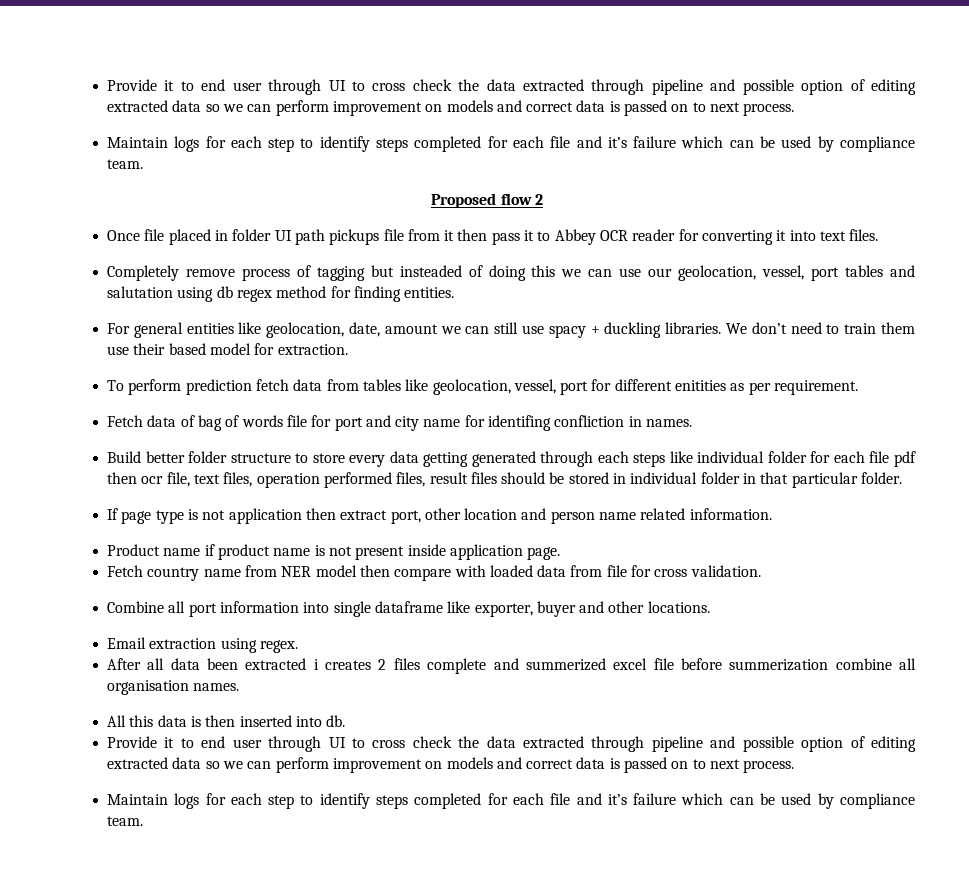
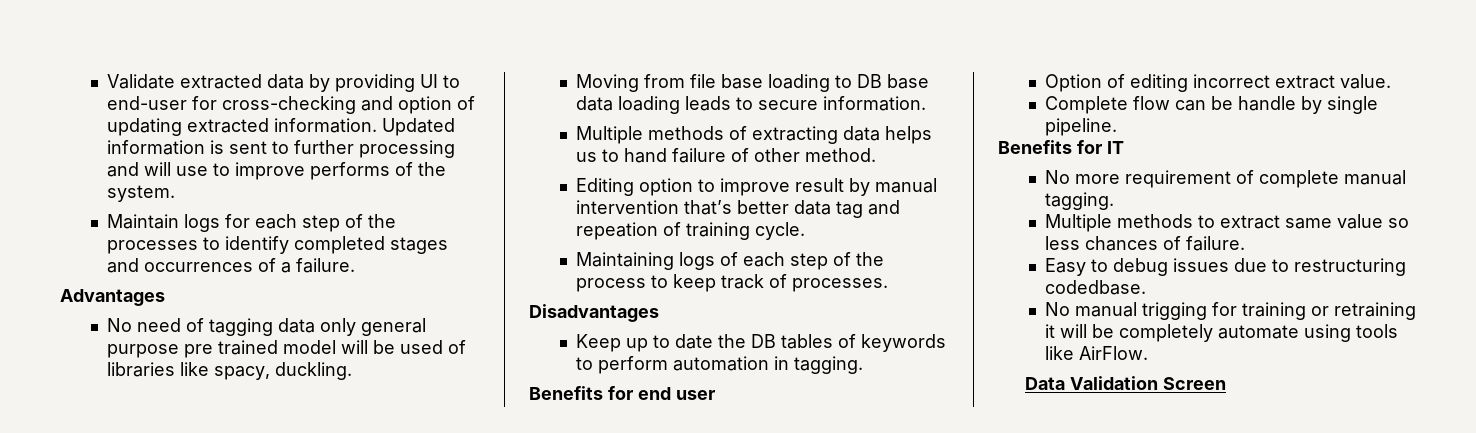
[106,79,917,95] [106,100,795,116] [106,136,915,152] [106,159,143,169] [431,193,543,208] [106,229,879,245] [106,265,916,281] [106,286,455,302] [106,322,915,338] [106,343,348,355] [106,379,859,395] [106,415,693,431] [106,451,916,467] [106,472,903,488] [106,508,772,524] [106,544,561,560] [106,565,761,581] [106,601,710,617] [106,637,298,653] [106,658,916,674] [106,680,240,695] [106,715,346,727] [106,736,917,752] [106,757,795,773] [106,793,915,809] [106,816,143,826] Provide it to end user through UI to cross check the data extracted through pipeline and possible option of editing extracted data so we can perform improvement on models and correct data is passed on to next process. // Maintain logs for each step to identify steps completed for each file and it’s failure which can be used by compliance team. // Proposed flow 2 // Once file placed in folder UI path pickups file from it then pass it to Abbey OCR reader for converting it into text files. // Completely remove process of tagging but insteaded of doing this we can use our geolocation, vessel, port tables and salutation using db regex method for finding entities. // For general entities like geolocation, date, amount we can still use spacy + duckling libraries. We don’t need to train them use their based model for extraction. // To perform prediction fetch data from tables like geolocation, vessel, port for different enitities as per requirement. // Fetch data of bag of words file for port and city name for identifing confliction in names. // Build better folder structure to store every data getting generated through each steps like individual folder for each file pdf then ocr file, text files, operation performed files, result files should be stored in individual folder in that particular folder. // If page type is not application then extract port, other location and person name related information. // Product name if product name is not present inside application page. // Fetch country name from NER model then compare with loaded data from file for cross validation. // Combine all port information into single dataframe like exporter, buyer and other locations. // Email extraction using regex. // After all data been extracted i creates 2 files complete and summerized excel file before summerization combine all organisation names. // All this data is then inserted into db. // Provide it to end user through UI to cross check the data extracted through pipeline and possible option of editing extracted data so we can perform improvement on models and correct data is passed on to next process. // Maintain logs for each step to identify steps completed for each file and it’s failure which can be used by compliance team. -> [106,74,460,92] [106,96,475,114] [106,118,455,136] [106,140,455,158] [106,162,446,180] [106,185,175,202] [106,214,396,232] [106,236,448,254] [106,258,355,273] [60,289,165,306] [106,318,426,336] [106,340,466,358] [106,362,352,380] [575,74,929,92] [575,96,926,114] [575,126,932,144] [575,148,876,163] [575,178,937,196] [575,200,900,218] [575,222,805,240] [575,252,884,270] [575,274,888,292] [529,304,659,322] [575,334,946,352] [575,356,863,374] [529,386,715,400] [1044,74,1391,92] [1044,96,1378,114] [1044,118,1117,136] [998,140,1124,154] [1044,170,1406,188] [1044,192,1114,210] [1044,214,1409,232] [1044,236,1245,251] [1044,258,1406,276] [1044,280,1146,295] [1044,302,1416,320] [1044,324,1398,342] [1044,346,1148,360] [1024,376,1226,390] Validate extracted data by providing UI to end-user for cross-checking and option of updating extracted information. Updated information is sent to further processing and will use to improve performs of the system. // Maintain logs for each step of the processes to identify completed stages and occurrences of a failure. // Advantages // No need of tagging data only general purpose pre trained model will be used of libraries like spacy, duckling. // Moving from file base loading to DB base data loading leads to secure information. // Multiple methods of extracting data helps us to hand failure of other method. // Editing option to improve result by manual intervention that’s better data tag and repeation of training cycle. // Maintaining logs of each step of the process to keep track of processes. // Disadvantages // Keep up to date the DB tables of keywords to perform automation in tagging. // Benefits for end user // Option of editing incorrect extract value. // Complete flow can be handle by single pipeline. // Benefits for IT // No more requirement of complete manual tagging. // Multiple methods to extract same value so less chances of failure. // Easy to debug issues due to restructuring codedbase. // No manual trigging for training or retraining it will be completely automate using tools like AirFlow. // Data Validation Screen

